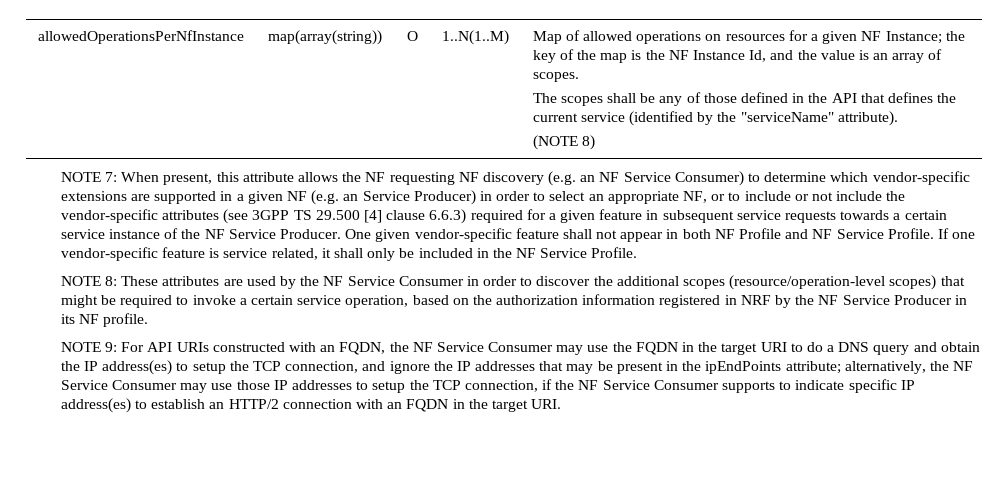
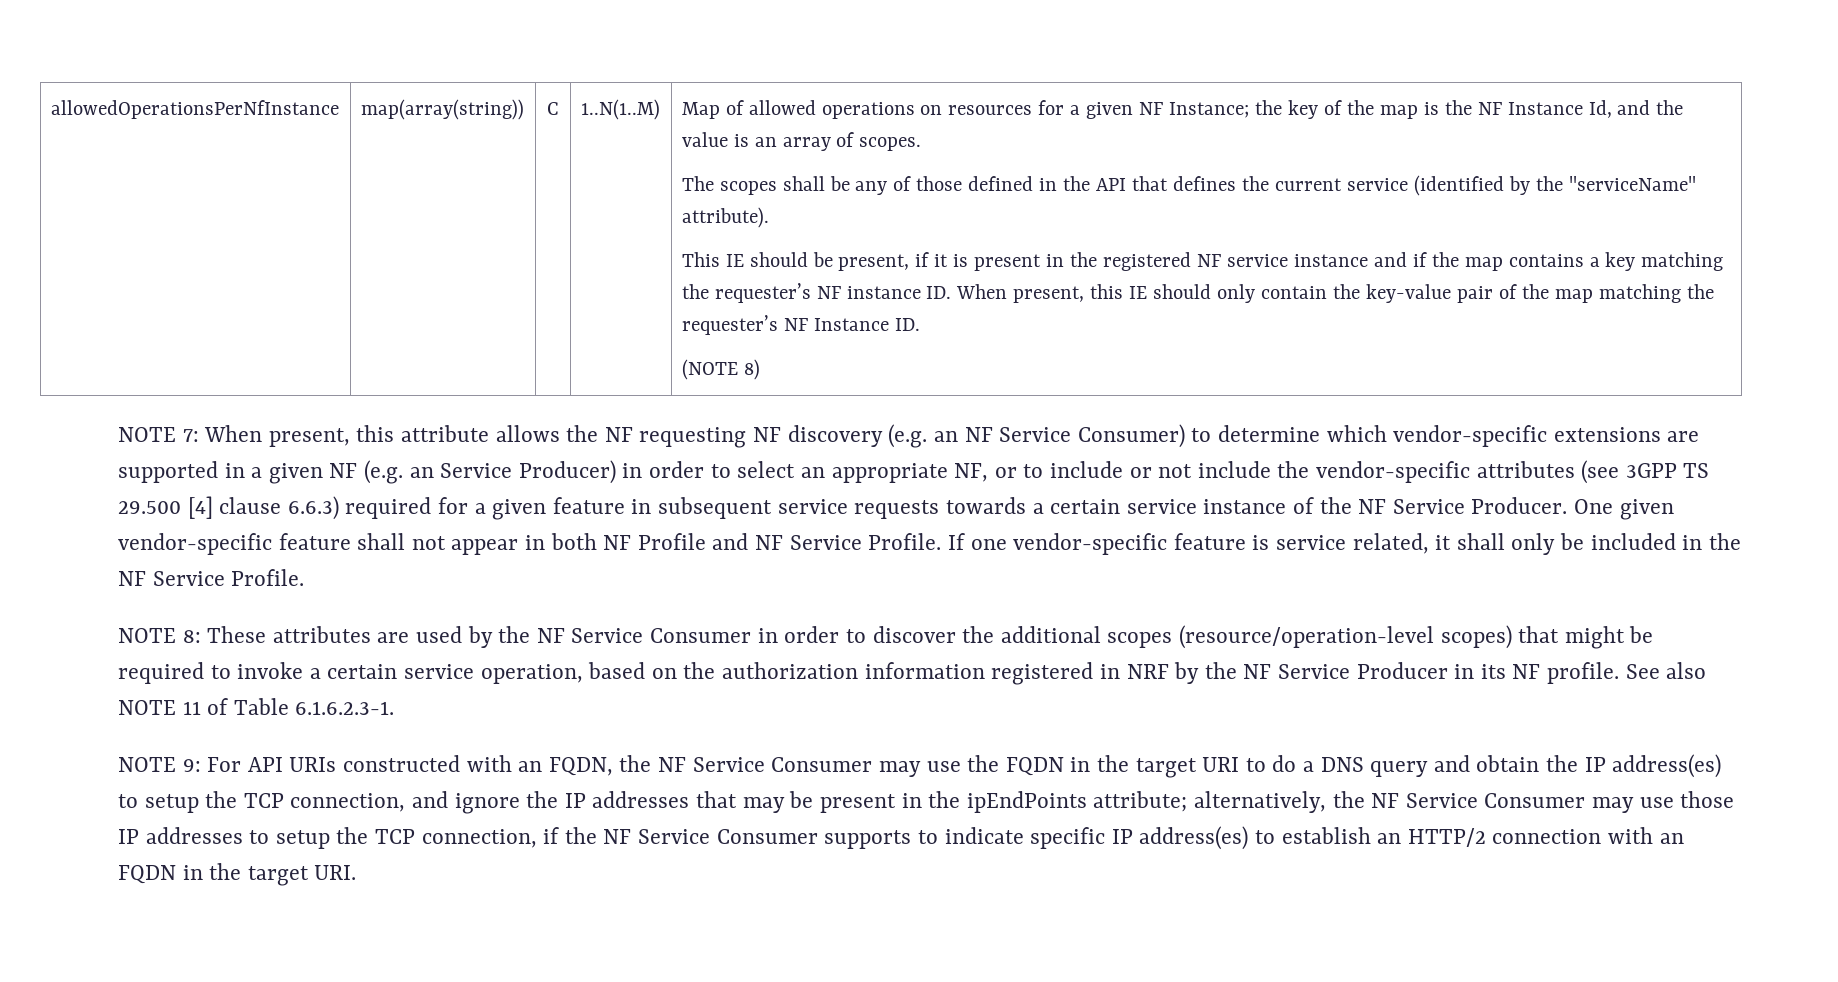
[407,31,418,41] O -> [547,102,559,115] C
(898, 118) none -> [681,252,1724,271] [681,283,1714,303] [681,315,920,335] // This IE should be present, if it is present in the registered NF service instance and if the map contains a key matching the requester’s NF instance ID. When present, this IE should only contain the key-value pair of the map matching the requester’s NF Instance ID.
(149, 320) none -> [1625,662,1707,679] [117,698,395,715] See also NOTE 11 of Table 6.1.6.2.3-1.

